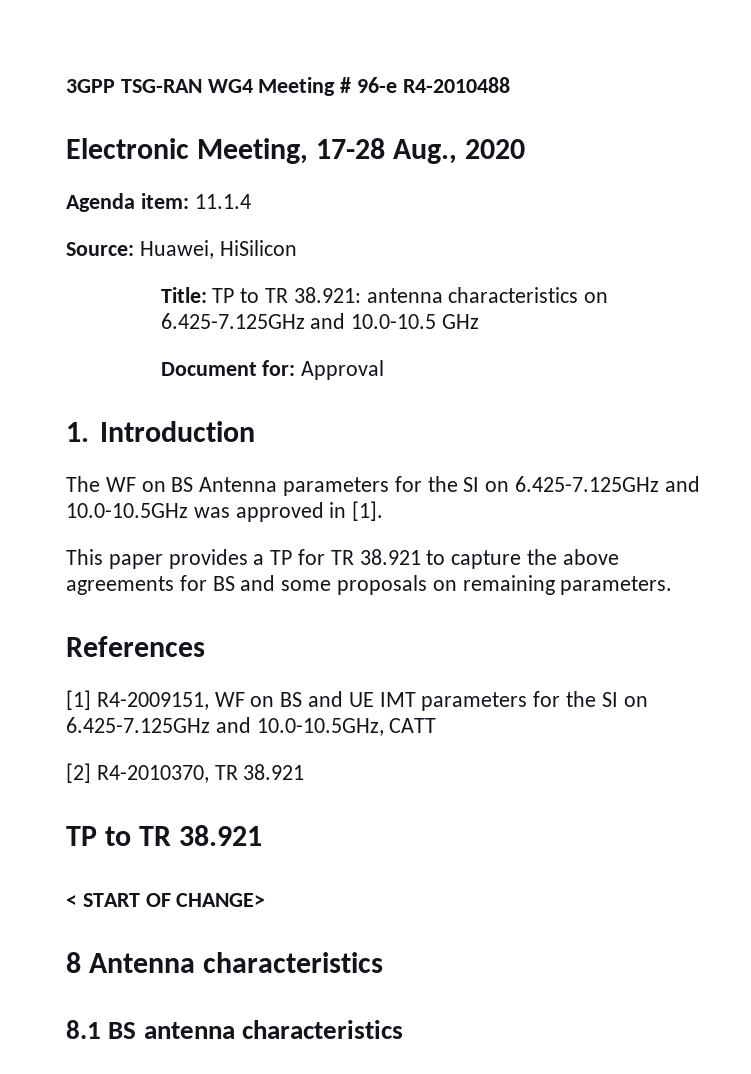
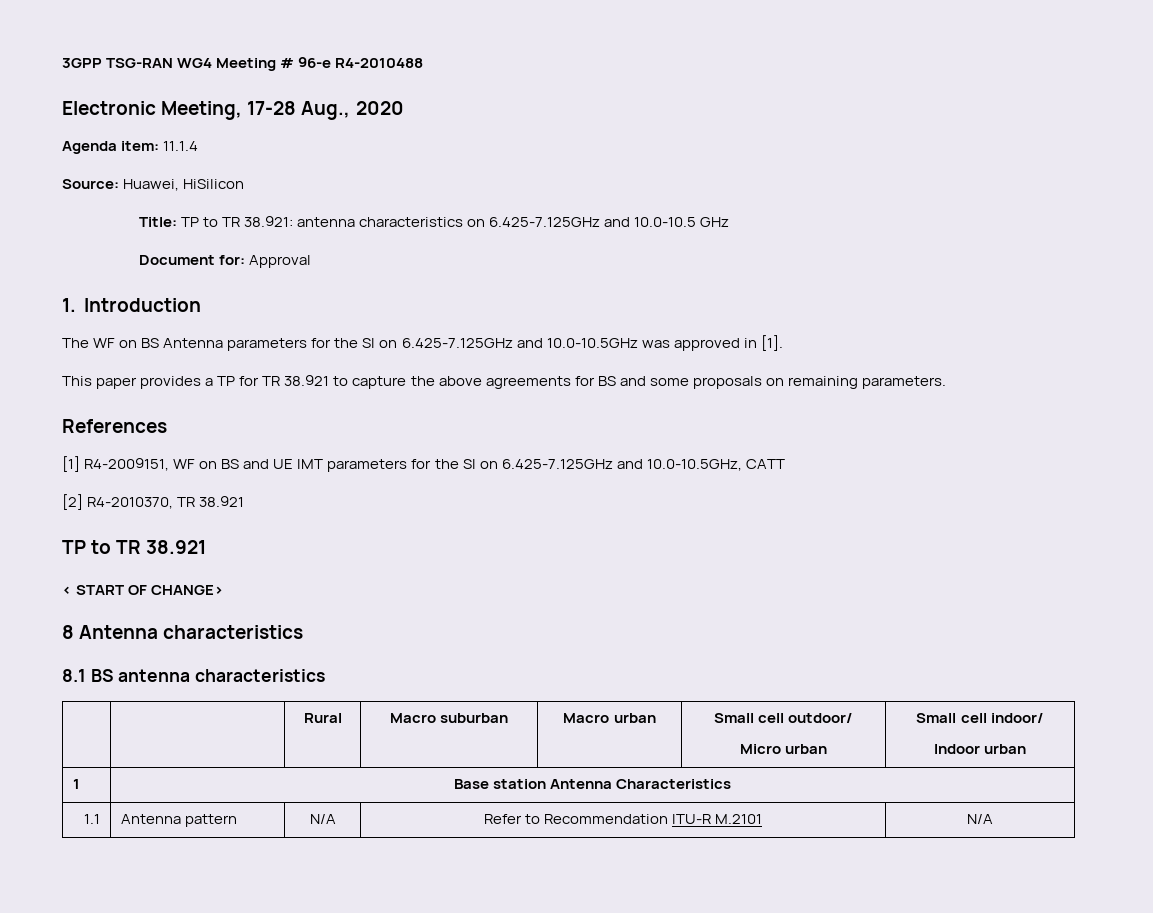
(403, 1029) none -> [303,713,342,723] [389,713,509,723] [563,713,656,723] [713,713,854,723] [739,744,828,754] [916,713,1044,723] [933,744,1027,754] [73,779,81,789] [453,779,732,789] [83,814,100,824] [121,814,238,827] [309,814,336,824] [483,814,763,824] [967,814,993,824] // | | Rural | Macro suburban | Macro urban | Small cell outdoor/ // Micro urban | Small cell indoor/ // Indoor urban // 1 | Base station Antenna Characteristics // 1.1 | Antenna pattern | N/A | Refer to Recommendation ITU-R M.2101 | N/A

